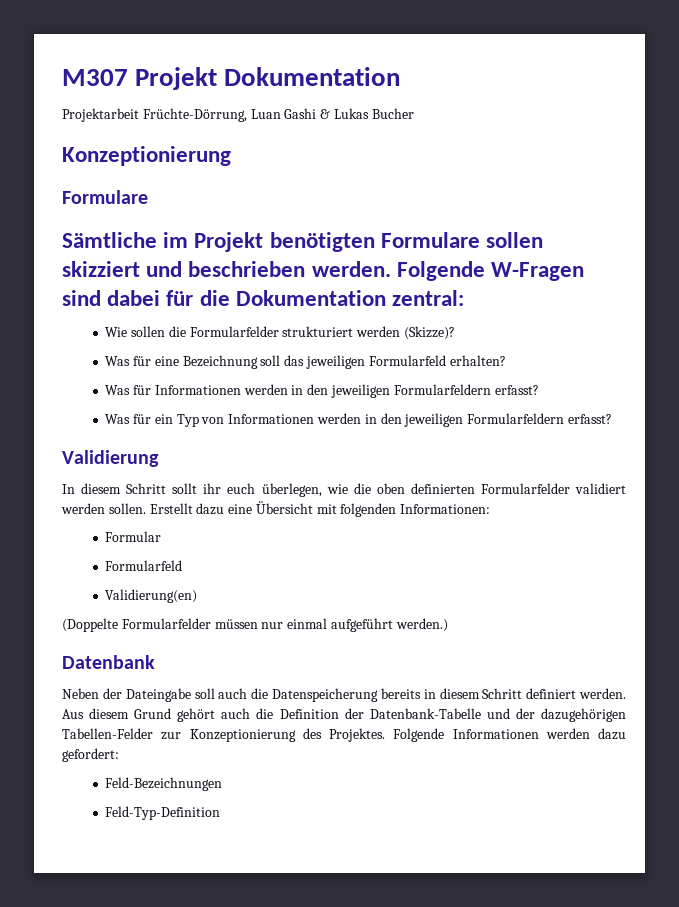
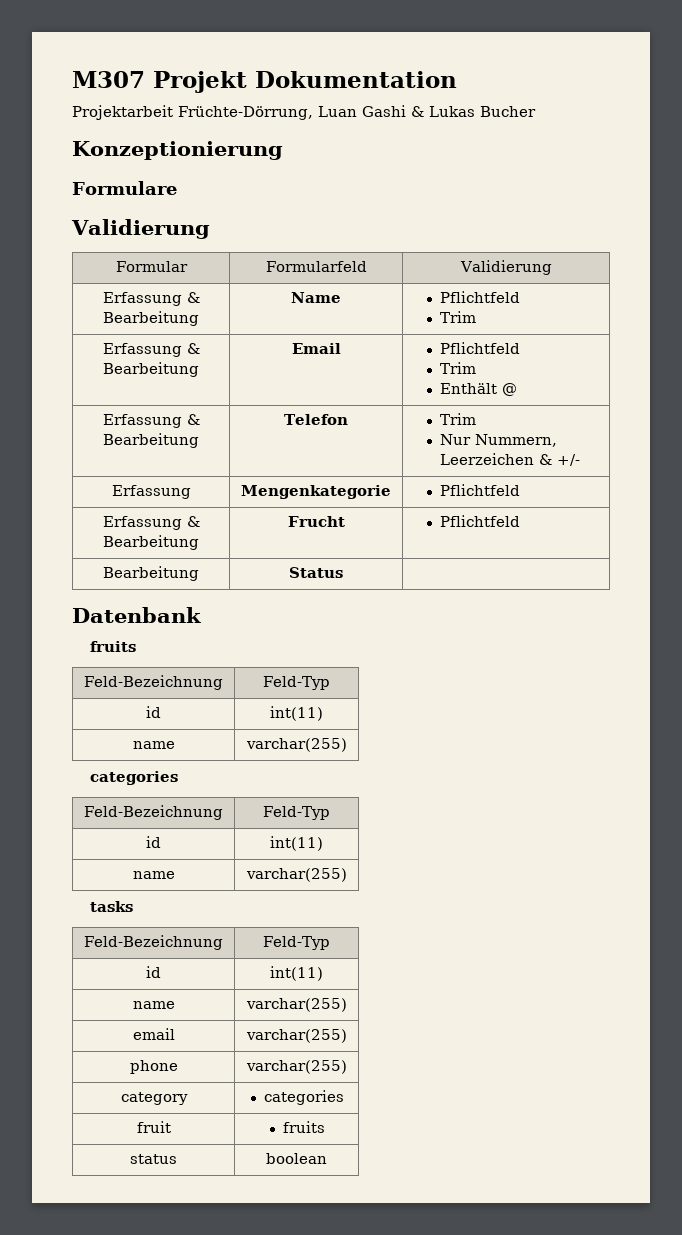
[62,232,544,252] [62,261,585,281] [62,290,465,306] [105,326,455,340] [105,355,506,369] [105,384,539,398] [105,413,612,427] [62,450,159,467] [62,483,626,497] [61,501,491,517] [105,531,162,542] [105,560,183,571] [105,589,198,603] [62,618,448,632] [62,655,155,669] [62,688,626,702] [62,708,626,722] [62,728,626,742] [62,748,119,762] [105,777,223,791] [105,806,221,820] Sämtliche im Projekt benötigten Formulare sollen skizziert und beschrieben werden. Folgende W-Fragen sind dabei für die Dokumentation zentral: // Wie sollen die Formularfelder strukturiert werden (Skizze)? // Was für eine Bezeichnung soll das jeweiligen Formularfeld erhalten? // Was für Informationen werden in den jeweiligen Formularfeldern erfasst? // Was für ein Typ von Informationen werden in den jeweiligen Formularfeldern erfasst? // Validierung // In diesem Schritt sollt ihr euch überlegen, wie die oben definierten Formularfelder validiert werden sollen. Erstellt dazu eine Übersicht mit folgenden Informationen: // Formular // Formularfeld // Validierung(en) // (Doppelte Formularfelder müssen nur einmal aufgeführt werden.) // Datenbank // Neben der Dateingabe soll auch die Datenspeicherung bereits in diesem Schritt definiert werden. Aus diesem Grund gehört auch die Definition der Datenbank-Tabelle und der dazugehörigen Tabellen-Felder zur Konzeptionierung des Projektes. Folgende Informationen werden dazu gefordert: // Feld-Bezeichnungen // Feld-Typ-Definition -> [71,219,210,239] [115,261,188,272] [265,261,367,272] [459,260,552,275] [102,292,200,306] [103,311,199,326] [291,292,341,303] [440,291,521,303] [440,311,477,323] [102,343,200,357] [103,362,199,377] [291,343,341,354] [440,342,521,354] [440,362,477,374] [440,383,518,396] [102,414,200,428] [103,433,199,448] [284,414,349,425] [440,413,477,425] [440,434,558,447] [440,453,581,466] [111,485,191,499] [241,485,391,499] [440,484,521,496] [102,516,200,530] [103,535,199,550] [287,516,345,527] [440,515,521,527] [103,566,199,581] [289,567,343,578] [72,607,201,623] [89,641,136,652] [84,675,223,690] [263,676,330,690] [146,706,161,718] [270,706,323,721] [132,741,175,749] [245,738,347,752] [89,771,178,785] [84,805,223,820] [263,806,330,820] [146,836,161,848] [270,836,323,851] [132,871,175,879] [245,868,347,882] [89,901,133,912] [84,935,223,950] [263,936,330,950] [146,966,161,978] [270,966,323,981] [132,1001,175,1009] [245,998,347,1012] [132,1028,175,1040] [245,1029,347,1043] [129,1060,178,1074] [245,1060,347,1074] [120,1092,188,1105] [264,1090,345,1105] [136,1121,171,1133] [283,1121,326,1133] [130,1154,177,1164] [266,1153,327,1164] Validierung // Formular | Formularfeld | Validierung // Erfassung & Bearbeitung | Name | Pflichtfeld // Trim // Erfassung & Bearbeitung | Email | Pflichtfeld // Trim // Enthält @ // Erfassung & Bearbeitung | Telefon | Trim // Nur Nummern, Leerzeichen & +/- // Erfassung | Mengenkategorie | Pflichtfeld // Erfassung & Bearbeitung | Frucht | Pflichtfeld // Bearbeitung | Status | // Datenbank // fruits // Feld-Bezeichnung | Feld-Typ // id | int(11) // name | varchar(255) // categories // Feld-Bezeichnung | Feld-Typ // id | int(11) // name | varchar(255) // tasks // Feld-Bezeichnung | Feld-Typ // id | int(11) // name | varchar(255) // email | varchar(255) // phone | varchar(255) // category | categories // fruit | fruits // status | boolean

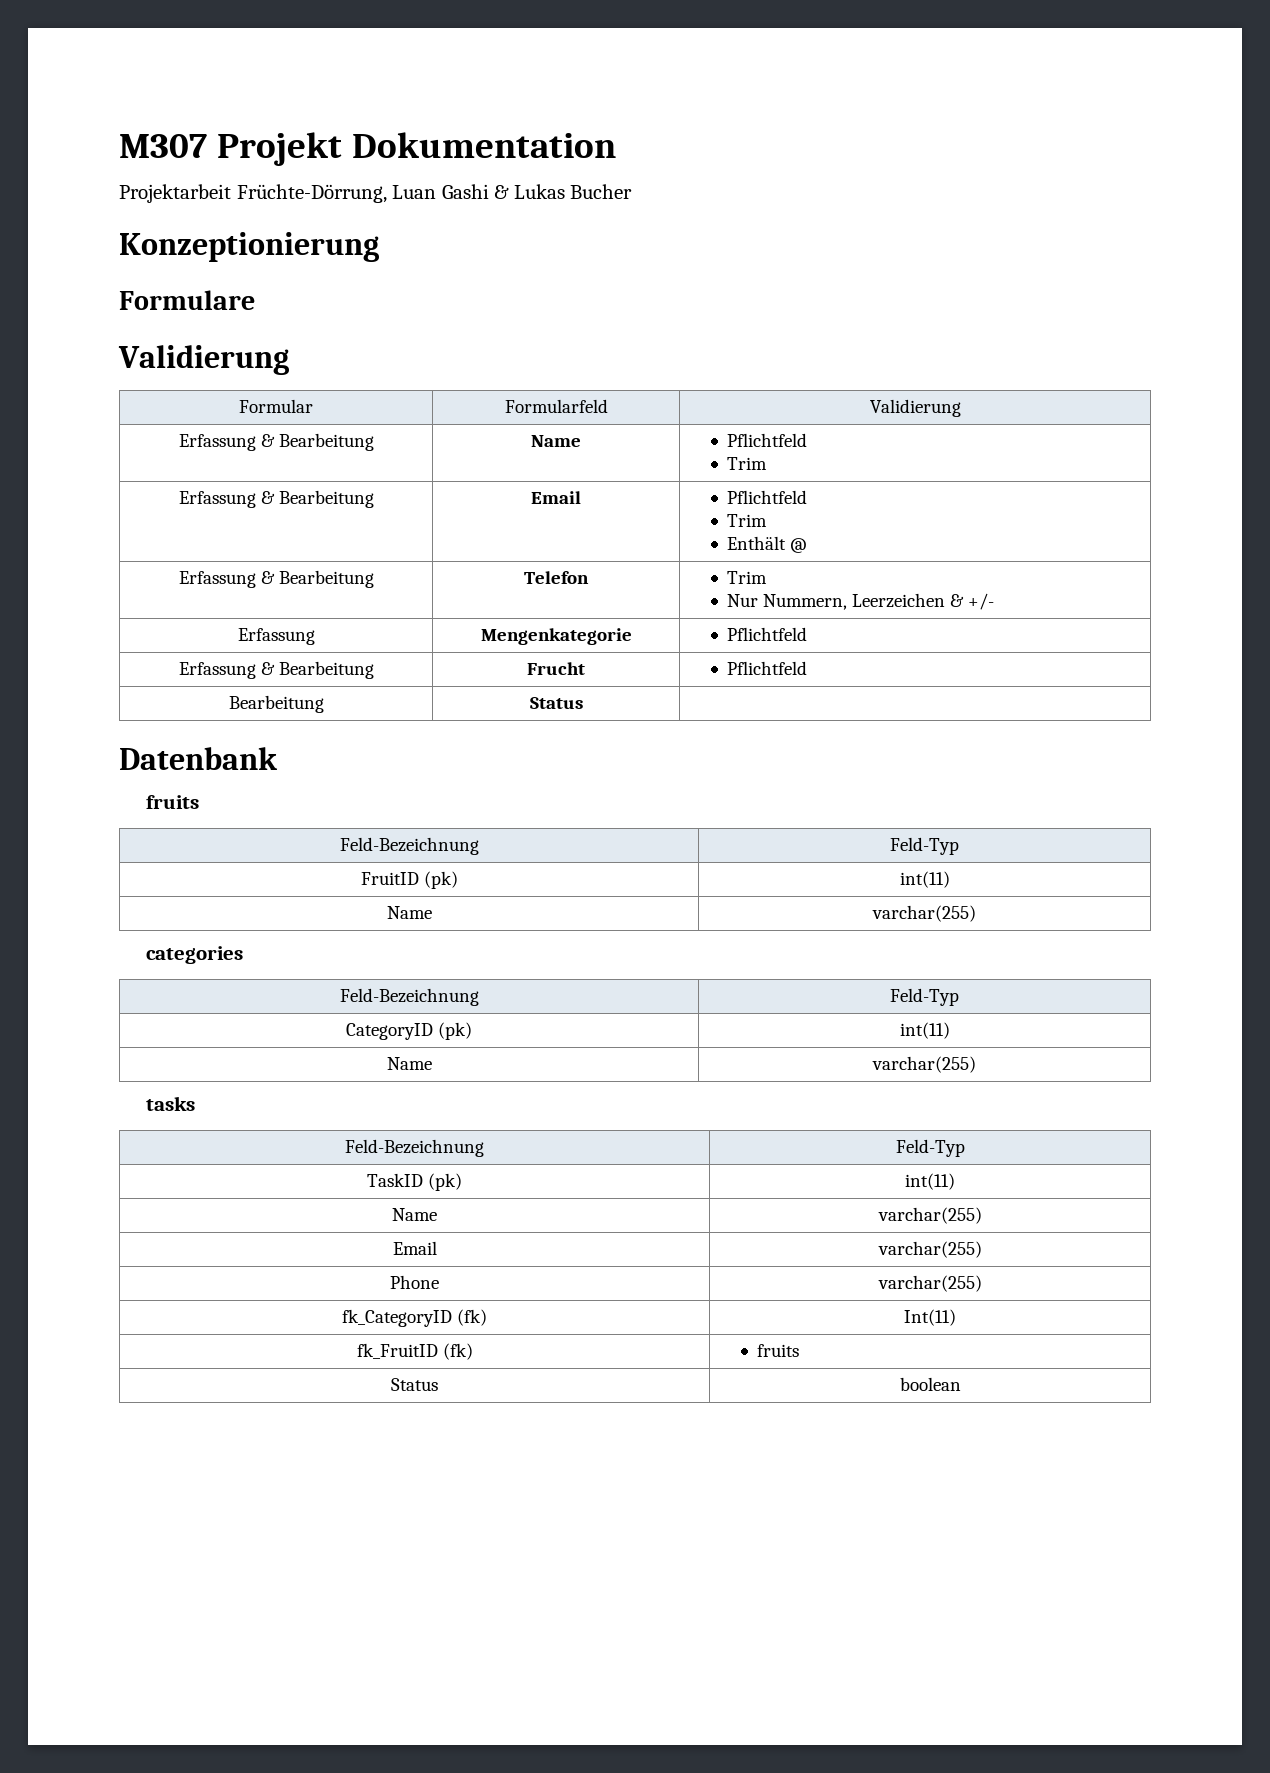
[146,706,161,718] [270,706,323,721] [132,741,175,749] id | int(11) // name -> [360,871,458,889] [899,871,950,888] [386,906,432,919] FruitID (pk) | int(11) // Name
[146,836,161,848] [270,836,323,851] [132,871,175,879] id | int(11) // name -> [346,1022,472,1040] [899,1022,950,1039] [386,1057,432,1070] CategoryID (pk) | int(11) // Name
[146,966,161,978] [270,966,323,981] [132,1001,175,1009] [245,998,347,1012] [132,1028,175,1040] [245,1029,347,1043] [129,1060,178,1074] [245,1060,347,1074] [120,1092,188,1105] [264,1090,345,1105] [136,1121,171,1133] [283,1121,326,1133] [130,1154,177,1164] id | int(11) // name | varchar(255) // email | varchar(255) // phone | varchar(255) // category | categories // fruit | fruits // status -> [367,1173,462,1191] [905,1173,955,1190] [392,1208,437,1221] [877,1207,982,1224] [392,1241,437,1255] [877,1241,982,1258] [390,1275,439,1289] [877,1275,982,1292] [342,1309,487,1327] [904,1309,956,1326] [356,1343,473,1360] [757,1344,800,1357] [391,1378,438,1391] TaskID (pk) | int(11) // Name | varchar(255) // Email | varchar(255) // Phone | varchar(255) // fk_CategoryID (fk) | Int(11) // fk_FruitID (fk) | fruits // Status

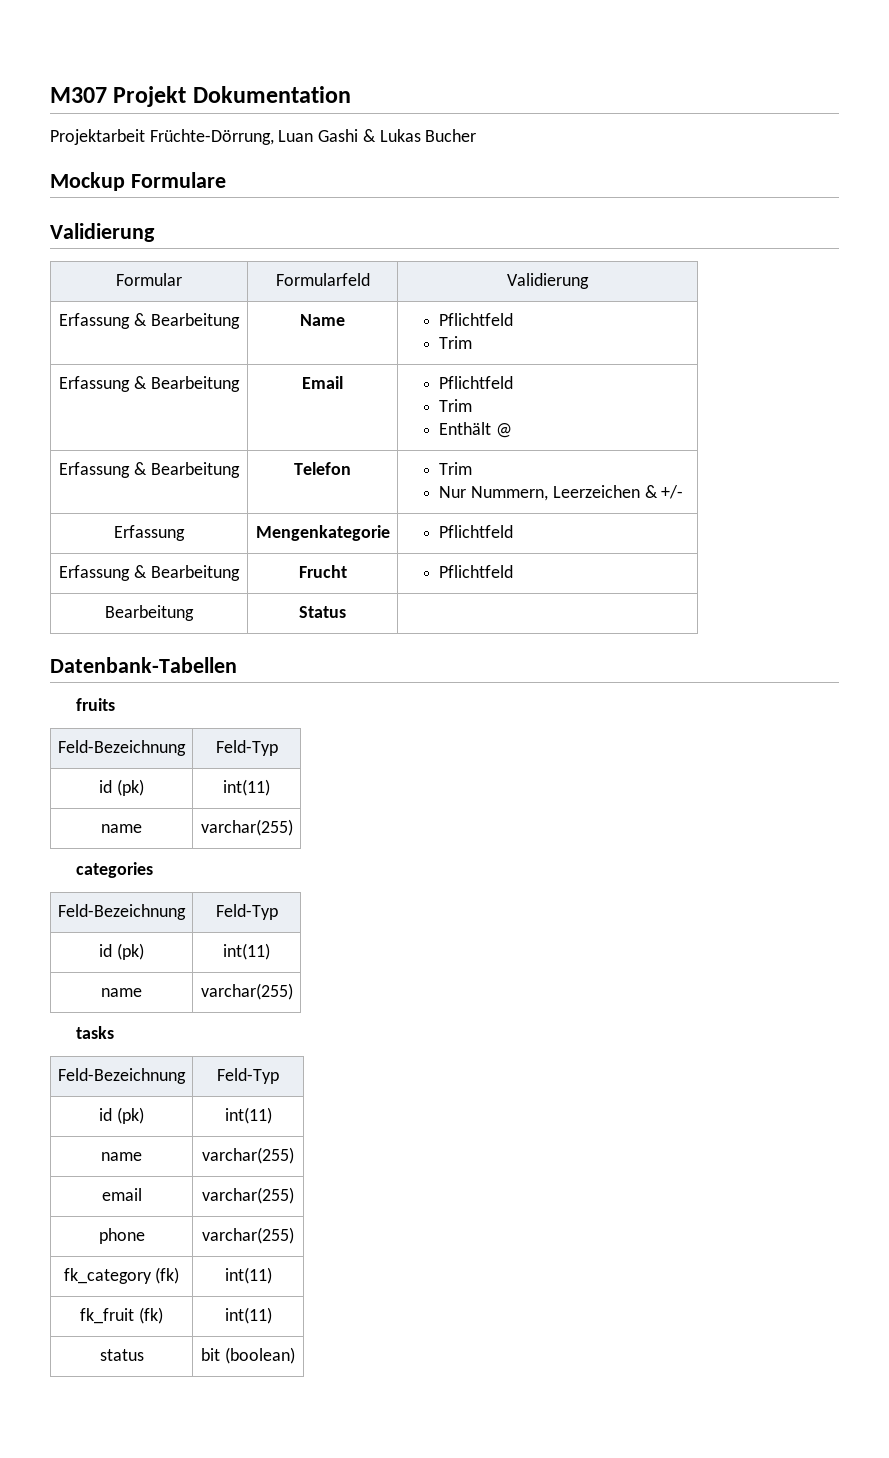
[119,232,379,262] Konzeptionierung // -> [50,172,125,191] Mockup
[119,747,278,770] Datenbank -> [50,657,237,673] Datenbank-Tabellen
[360,871,458,889] [899,871,950,888] [386,906,432,919] FruitID (pk) | int(11) // Name -> [99,779,144,796] [223,779,270,796] [101,824,142,833] id (pk) | int(11) // name
[346,1022,472,1040] [899,1022,950,1039] [386,1057,432,1070] CategoryID (pk) | int(11) // Name -> [99,943,144,960] [223,943,270,960] [101,988,142,997] id (pk) | int(11) // name
[367,1173,462,1191] [905,1173,955,1190] [392,1208,437,1221] [877,1207,982,1224] [392,1241,437,1255] [877,1241,982,1258] [390,1275,439,1289] [877,1275,982,1292] [342,1309,487,1327] [904,1309,956,1326] [356,1343,473,1360] [757,1344,800,1357] [391,1378,438,1391] [899,1377,961,1391] TaskID (pk) | int(11) // Name | varchar(255) // Email | varchar(255) // Phone | varchar(255) // fk_CategoryID (fk) | Int(11) // fk_FruitID (fk) | fruits // Status | boolean -> [99,1107,144,1124] [224,1107,272,1124] [101,1152,142,1161] [202,1147,294,1164] [101,1188,142,1201] [202,1187,294,1204] [98,1228,145,1244] [202,1227,294,1244] [63,1267,180,1284] [224,1267,272,1284] [80,1307,163,1324] [224,1307,272,1324] [99,1349,144,1361] [201,1347,295,1364] id (pk) | int(11) // name | varchar(255) // email | varchar(255) // phone | varchar(255) // fk_category (fk) | int(11) // fk_fruit (fk) | int(11) // status | bit (boolean)

